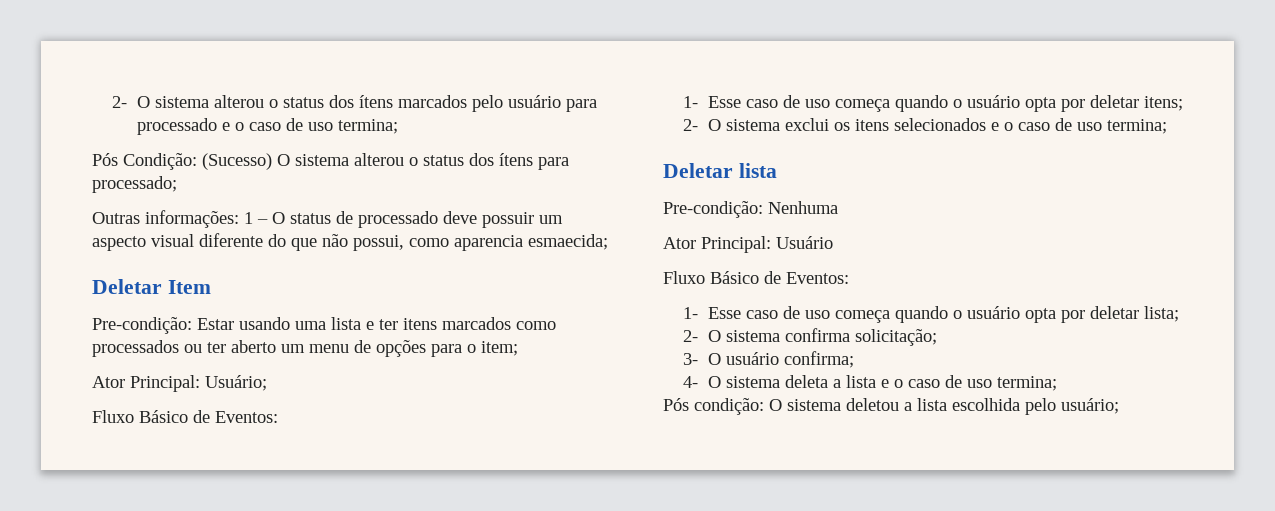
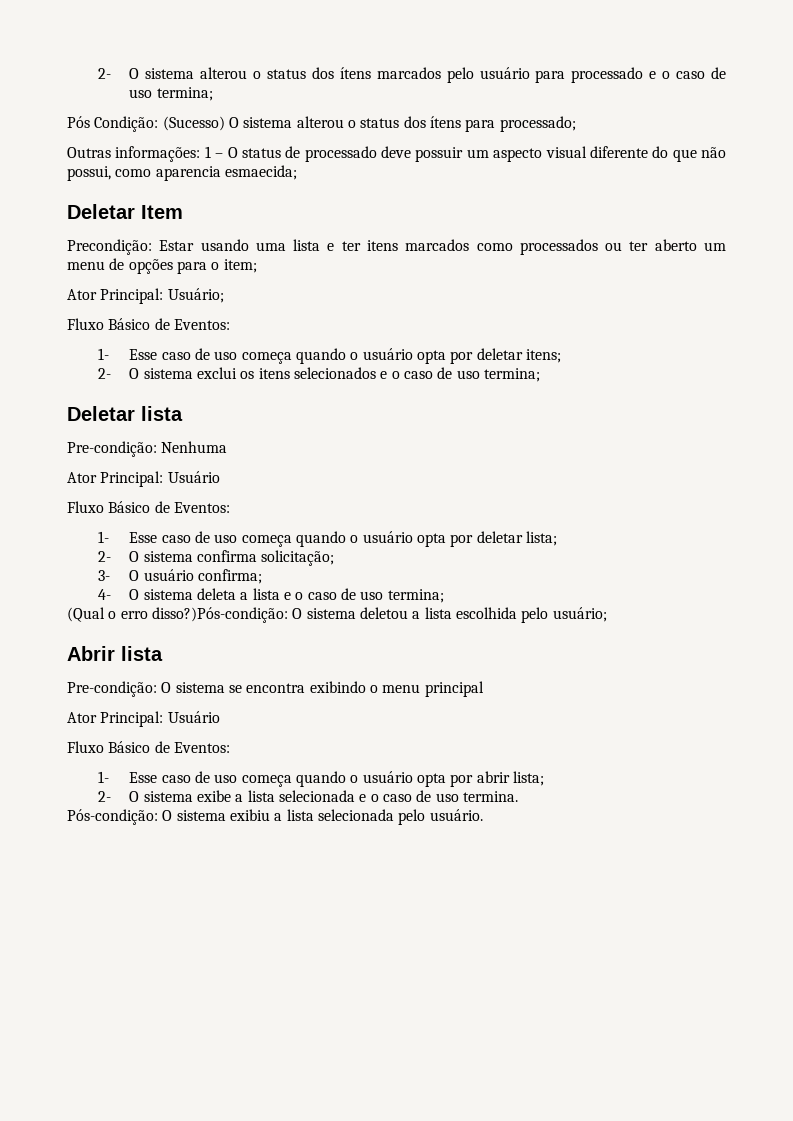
[92,317,192,334] Pre-condição: -> [67,239,152,255] Precondição:
[663,398,764,415] Pós condição: -> [67,607,288,623] (Qual o erro disso?)Pós-condição:
(1119, 406) none -> [67,646,163,661] [67,681,484,697] [67,711,220,727] [67,741,230,753] [98,771,544,787] [98,790,518,802] [67,809,483,825] // Abrir lista // Pre-condição: O sistema se encontra exibindo o menu principal // Ator Principal: Usuário // Fluxo Básico de Eventos: // 1- Esse caso de uso começa quando o usuário opta por abrir lista; // 2- O sistema exibe a lista selecionada e o caso de uso termina. // Pós-condição: O sistema exibiu a lista selecionada pelo usuário.

